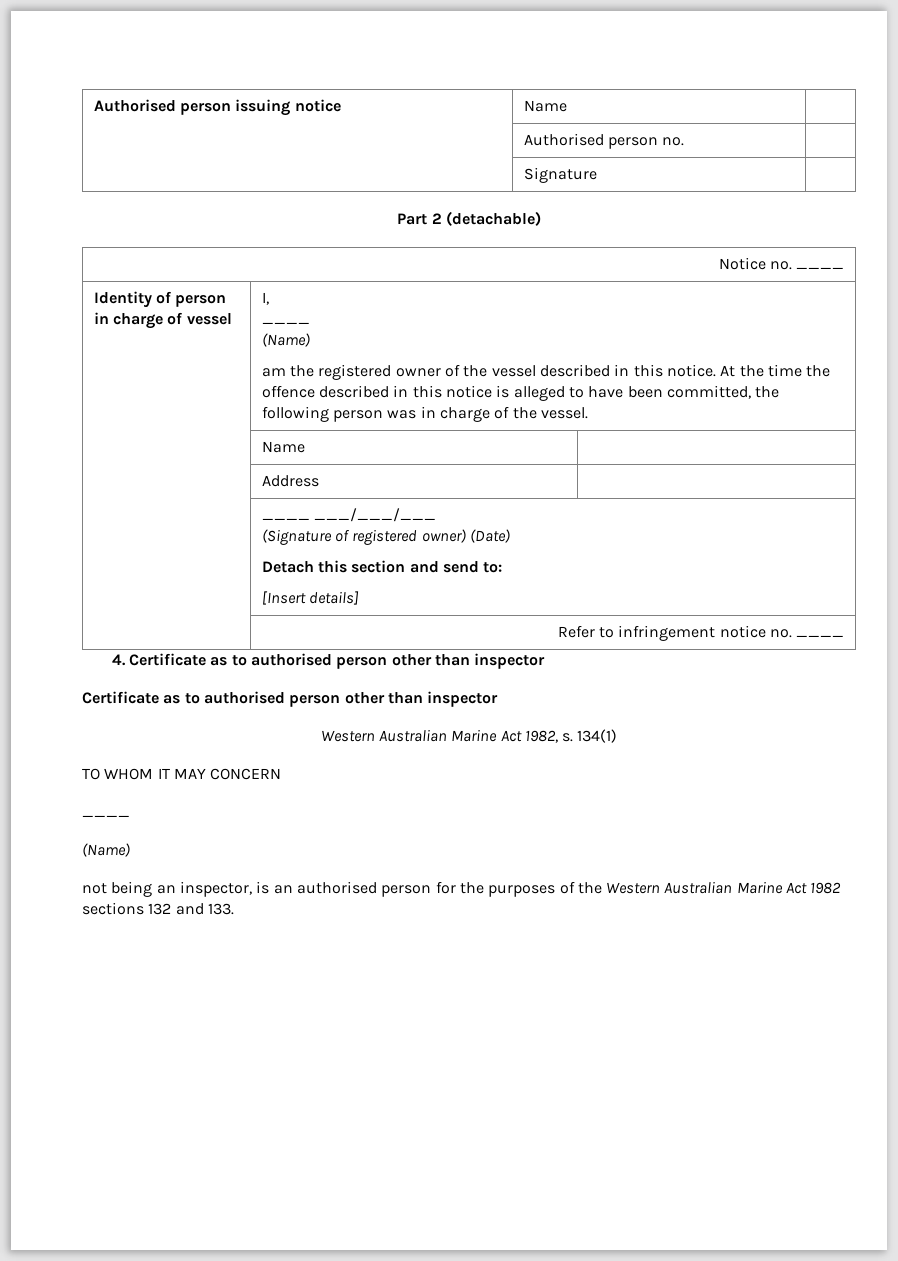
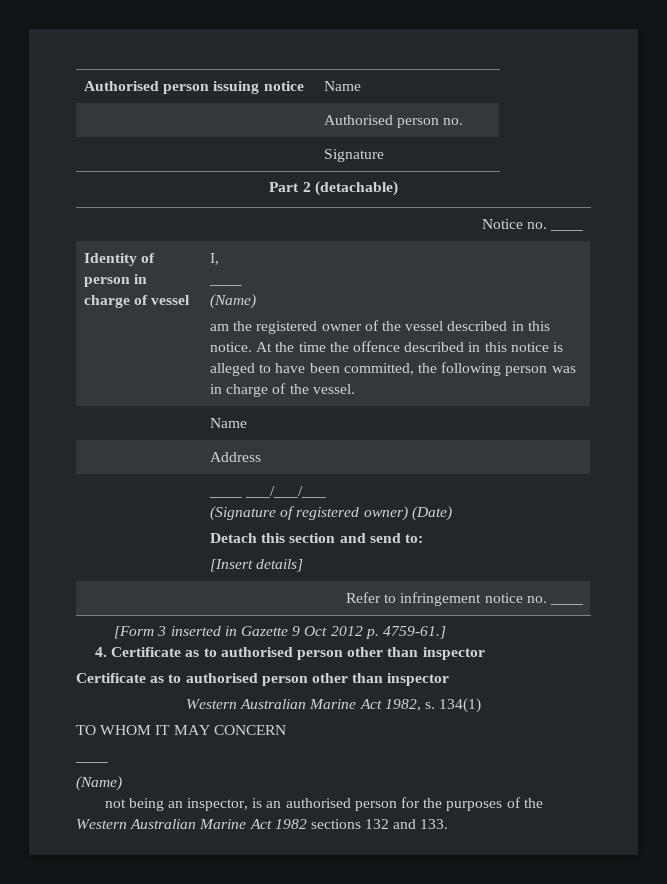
(845, 636) none -> [114,626,446,639] // [Form 3 inserted in Gazette 9 Oct 2012 p. 4759-61.]

